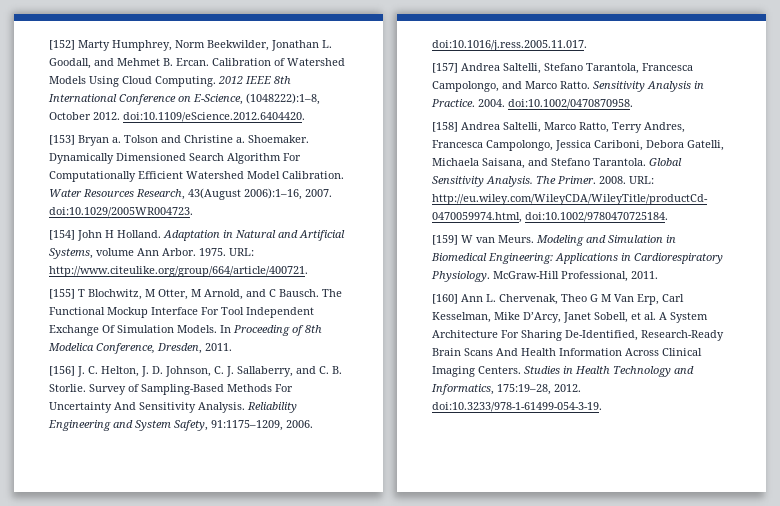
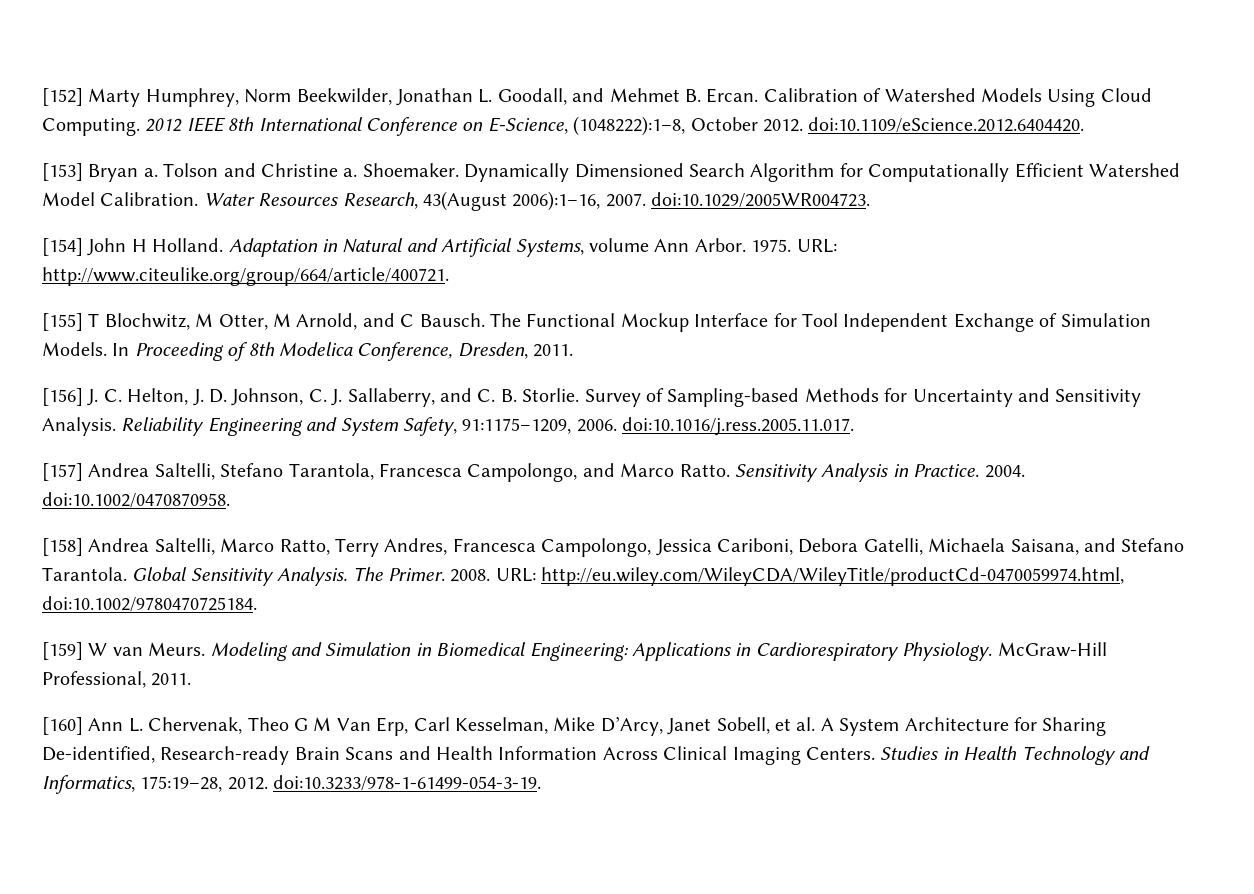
[283,153,301,161] For -> [839,163,863,177] for
[201,307,219,315] For -> [773,313,797,327] for
[102,325,115,333] Of -> [1039,313,1058,327] of
[141,384,293,395] [49,402,136,413] Sampling-Based Methods For Uncertainty And -> [667,388,1050,407] Sampling-based Methods for Uncertainty and
[501,330,724,341] For Sharing De-Identified, Research-Ready -> [1013,717,1107,736] [42,746,290,765] for Sharing De-identified, Research-ready
[496,348,518,356] And -> [398,746,431,760] and

